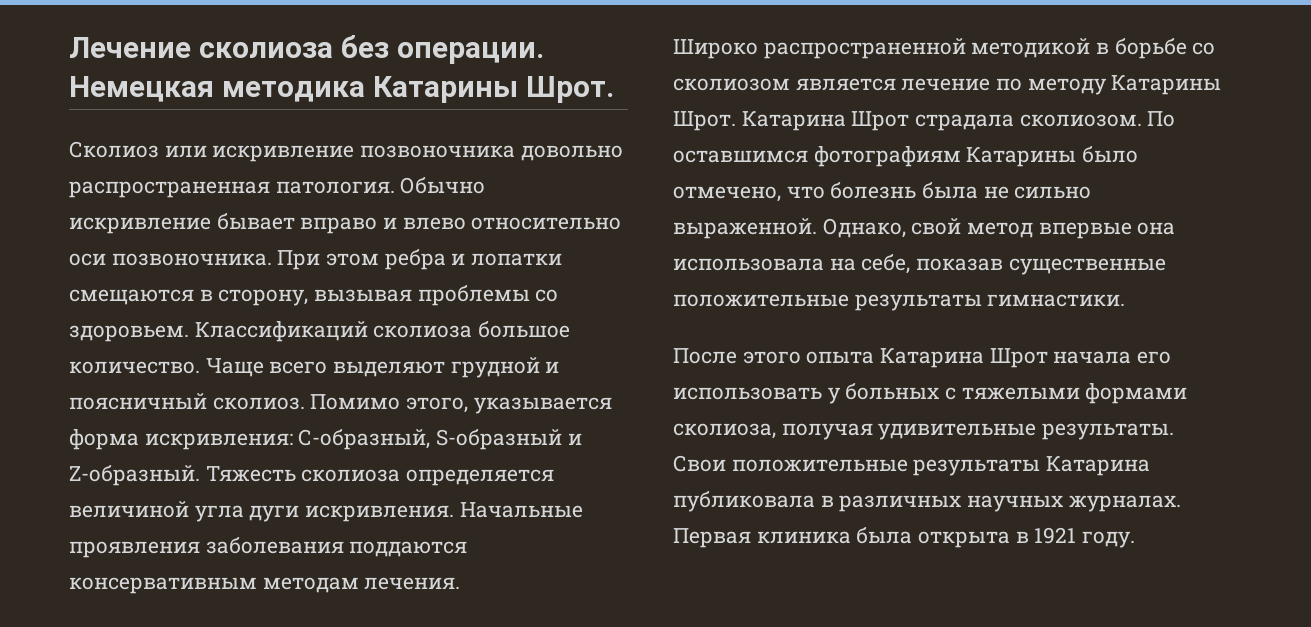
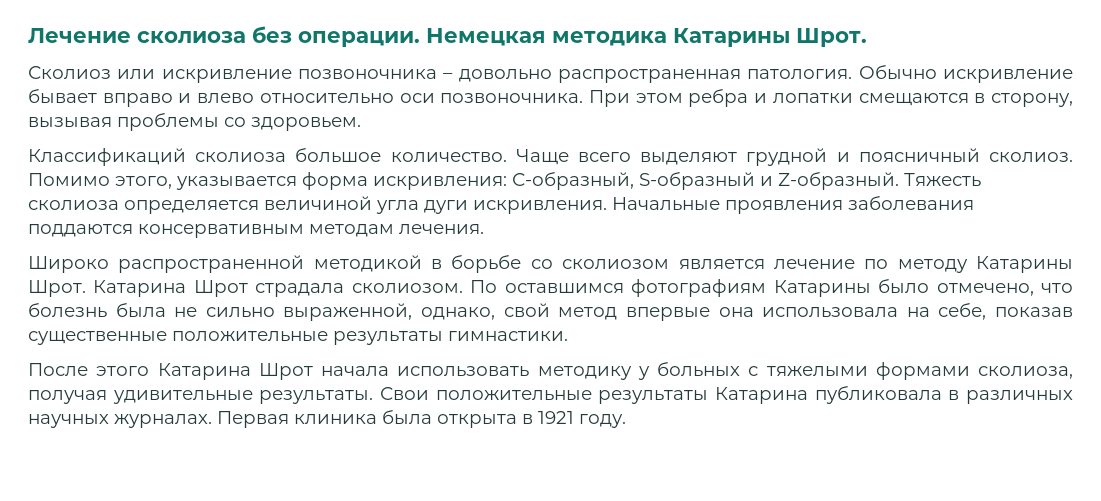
(516, 151) none -> [443,73,454,79] –
(189, 333) none -> (361, 124) //
[673,218,906,239] выраженной. Однако, -> [283,303,496,321] выраженной, однако,
[806,351,875,364] опыта -> (150, 371) none
[1137,351,1172,364] [673,387,822,400] его использовать -> [397,366,632,380] использовать методику

